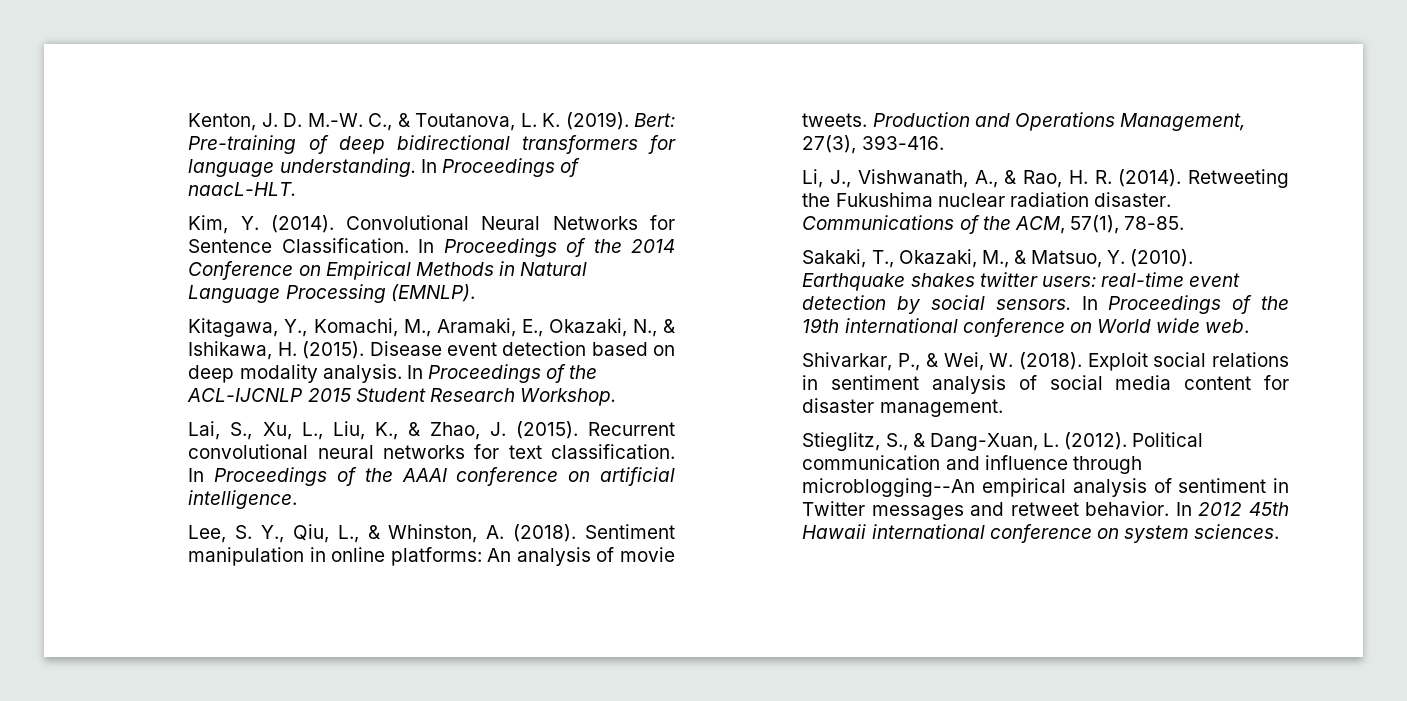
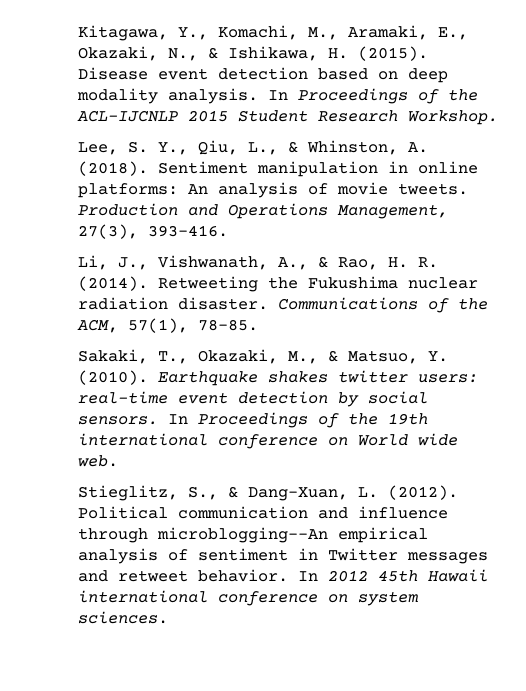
[188,112,675,131] [188,135,676,154] [188,158,580,177] [188,182,297,196] [188,215,675,234] [188,238,675,257] [188,261,588,280] [188,284,475,303] Kenton, J. D. M.-W. C., & Toutanova, L. K. (2019). Bert: Pre-training of deep bidirectional transformers for language understanding. In Proceedings of naacL-HLT. // Kim, Y. (2014). Convolutional Neural Networks for Sentence Classification. In Proceedings of the 2014 Conference on Empirical Methods in Natural Language Processing (EMNLP). // -> (77, 33) none
[188,421,675,440] [188,444,675,459] [188,467,675,486] [188,490,298,509] // Lai, S., Xu, L., Liu, K., & Zhao, J. (2015). Recurrent convolutional neural networks for text classification. In Proceedings of the AAAI conference on artificial intelligence. -> (498, 117) none
[802,352,1289,371] [802,375,1289,394] [802,398,1003,417] // Shivarkar, P., & Wei, W. (2018). Exploit social relations in sentiment analysis of social media content for disaster management. -> (118, 461) none

